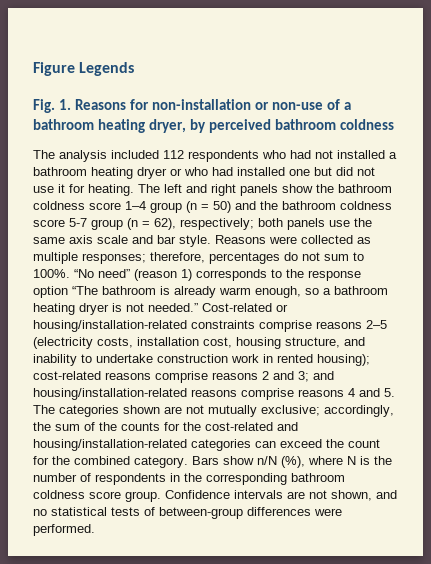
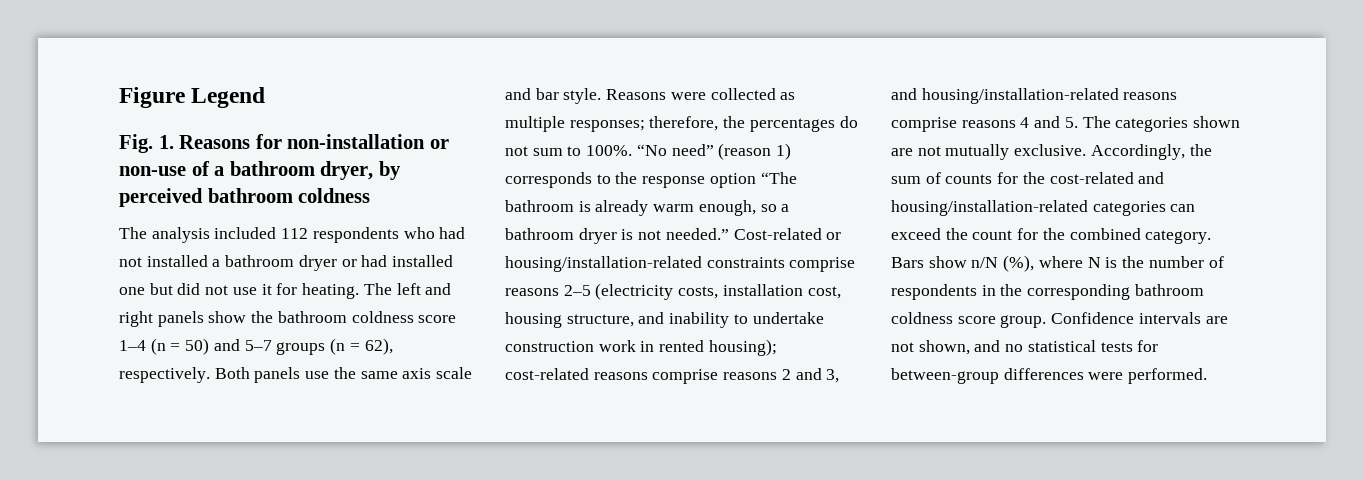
[79,62,135,76] Legends -> [191,87,266,108] Legend
[98,119,146,133] heating -> (315, 168) none
[91,167,133,179] heating -> (295, 261) none
[184,167,208,176] who -> (357, 263) none
[150,202,182,213] group -> (146, 345) none
[260,201,392,210] [33,218,123,230] the bathroom coldness score 5-7 group -> [244,340,326,355] 5–7 groups
[180,218,283,230] respectively; both -> [119,367,250,383] respectively. Both
(205, 257) none -> [723,116,746,128] the
[33,303,75,315] heating -> (574, 234) none
[298,371,309,382] 3; -> [826,369,840,383] 3,
[261,405,394,417] exclusive; accordingly, -> [1014,144,1185,160] exclusive. Accordingly,
[99,422,117,431] the -> (941, 178) none
[144,507,155,516] of -> [1137,340,1159,352] for

